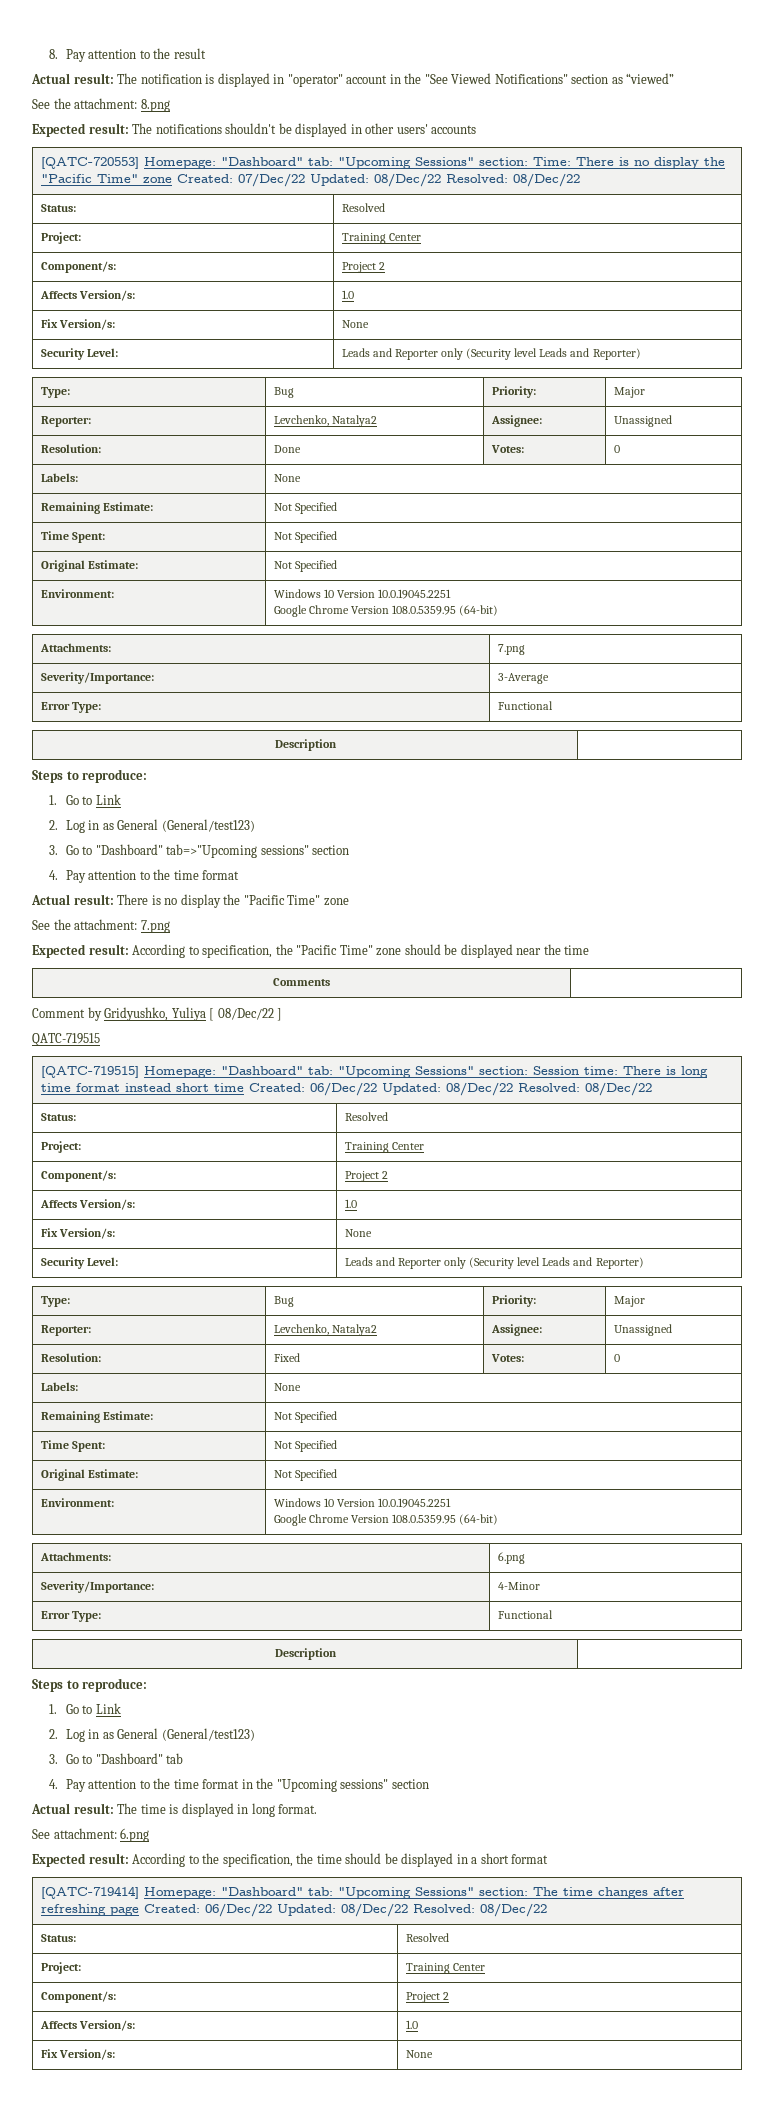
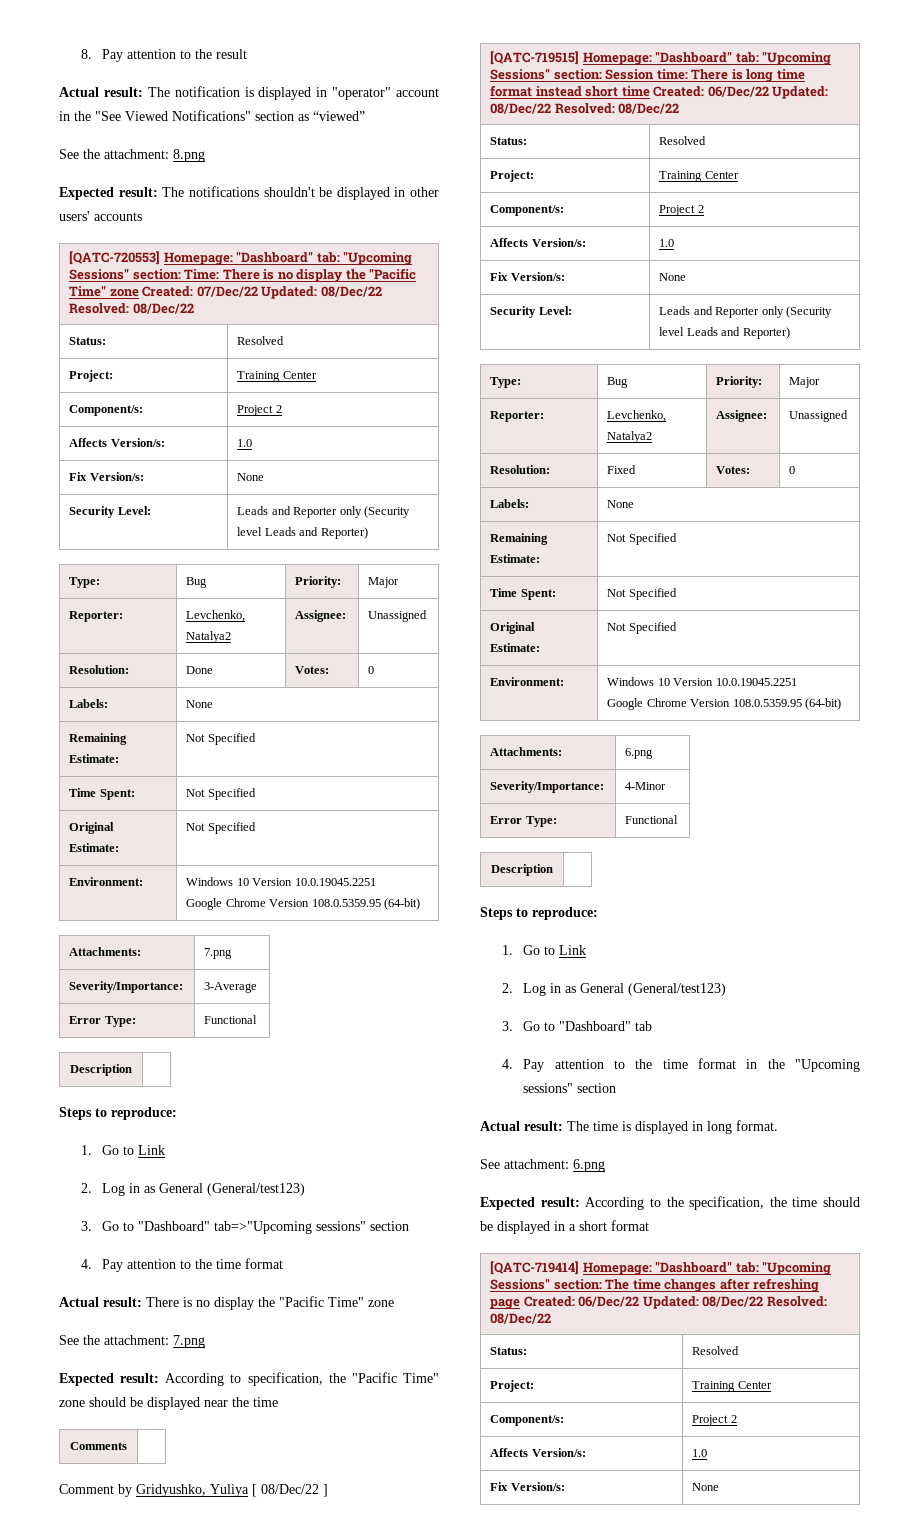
[32,1033,100,1046] // QATC-719515 -> (328, 1490) none

